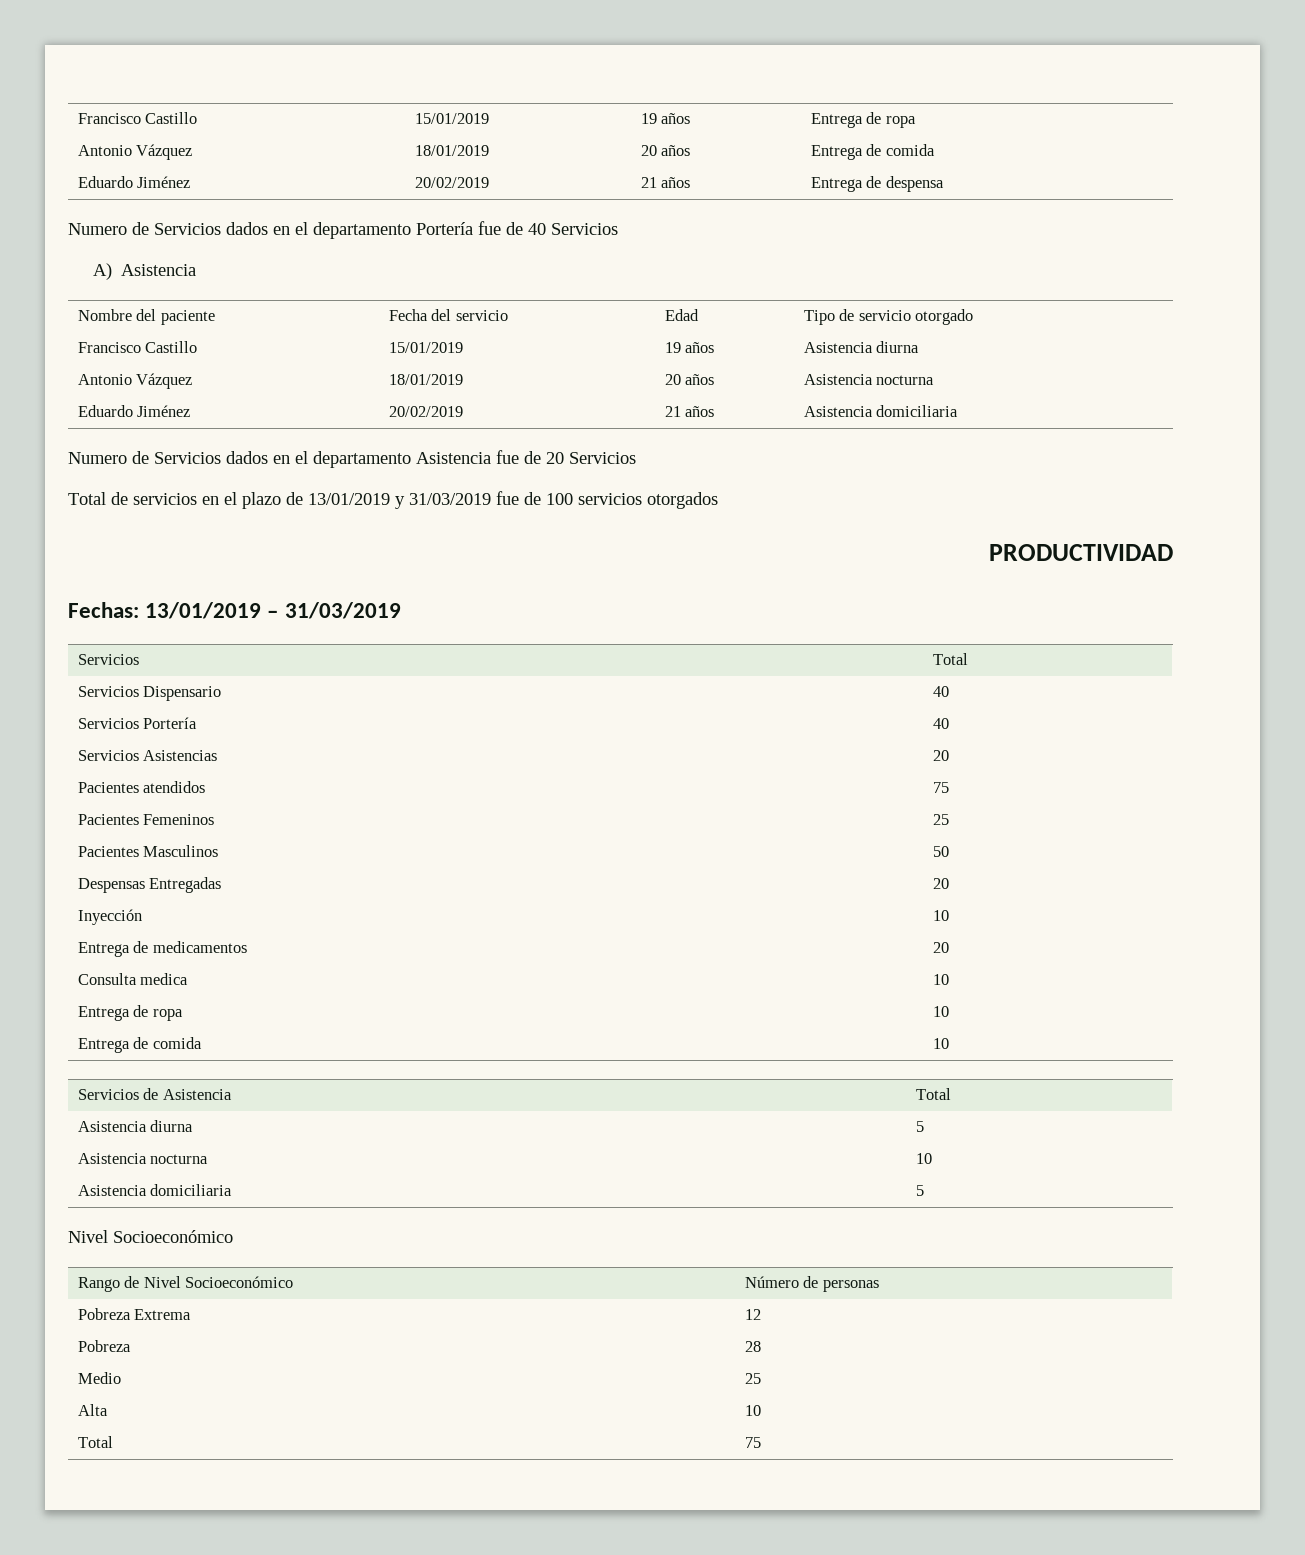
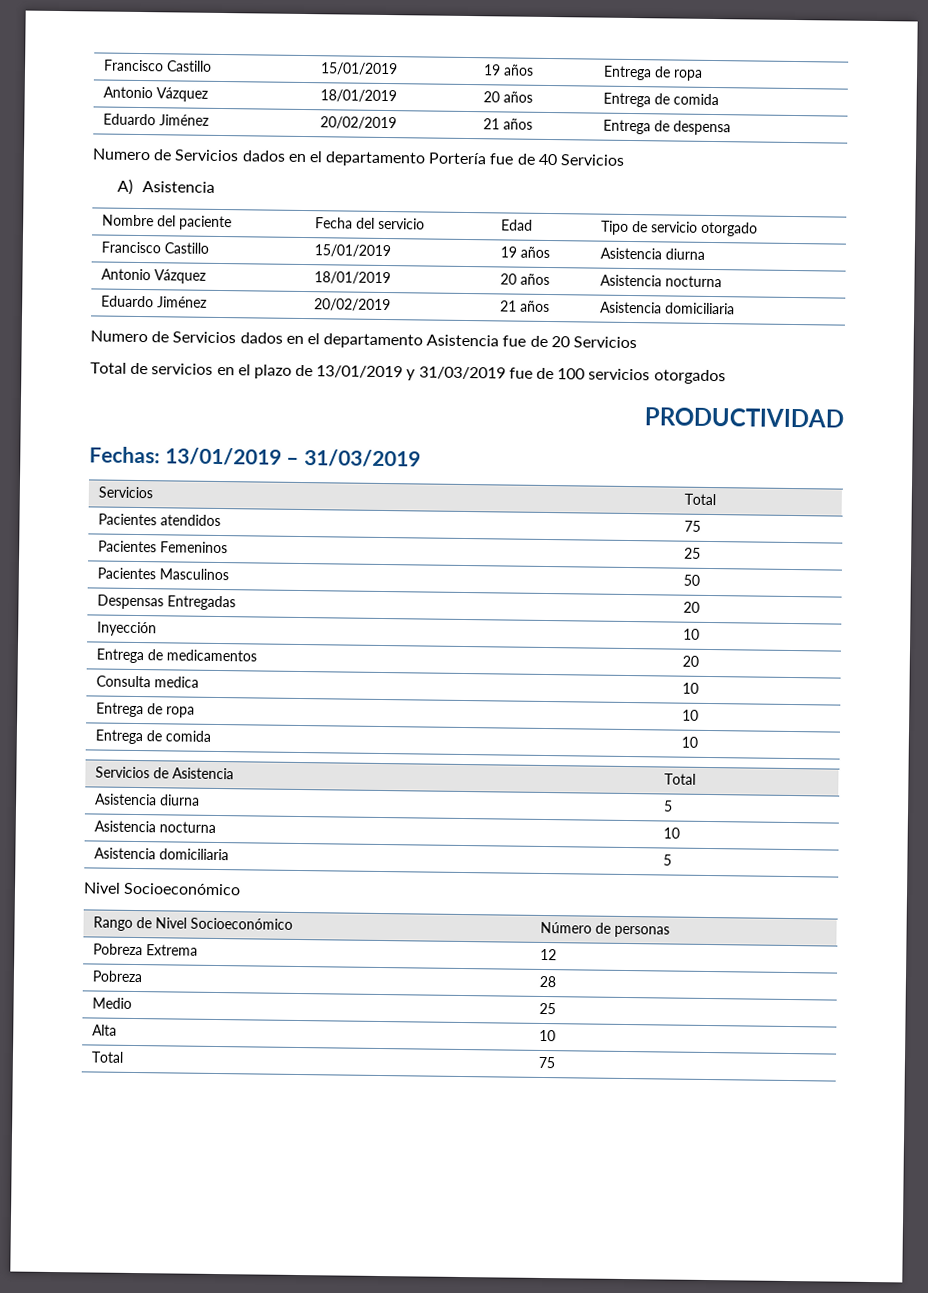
[77,686,222,701] [932,686,949,697] [77,717,198,729] [932,718,949,729] [77,750,218,761] [932,750,949,761] // Servicios Dispensario | 40 // Servicios Portería | 40 // Servicios Asistencias | 20 -> (716, 499) none

